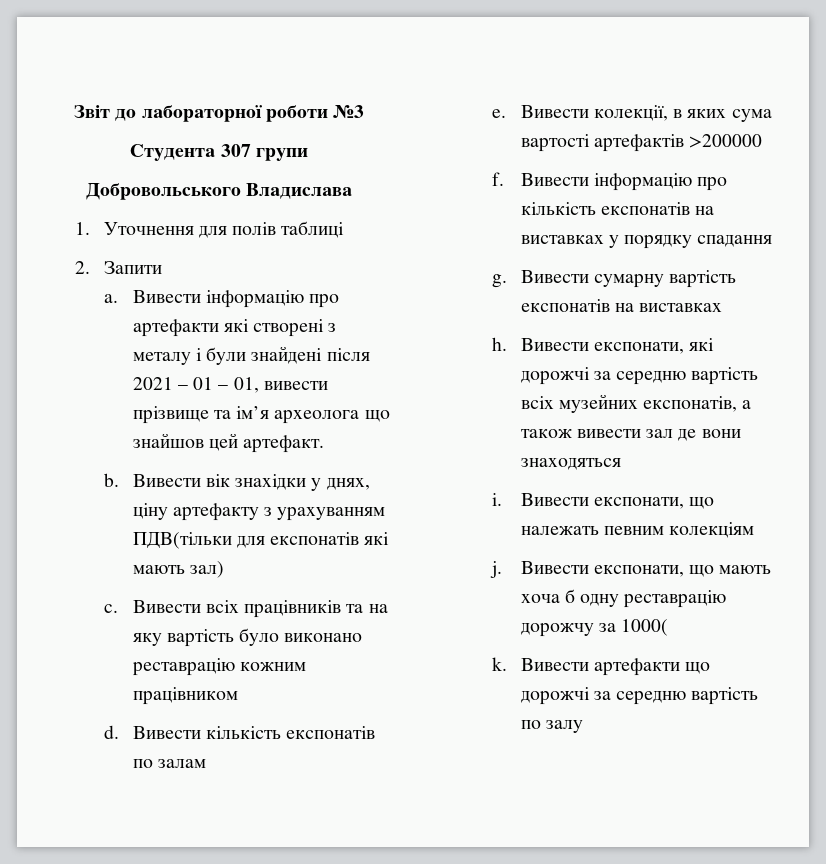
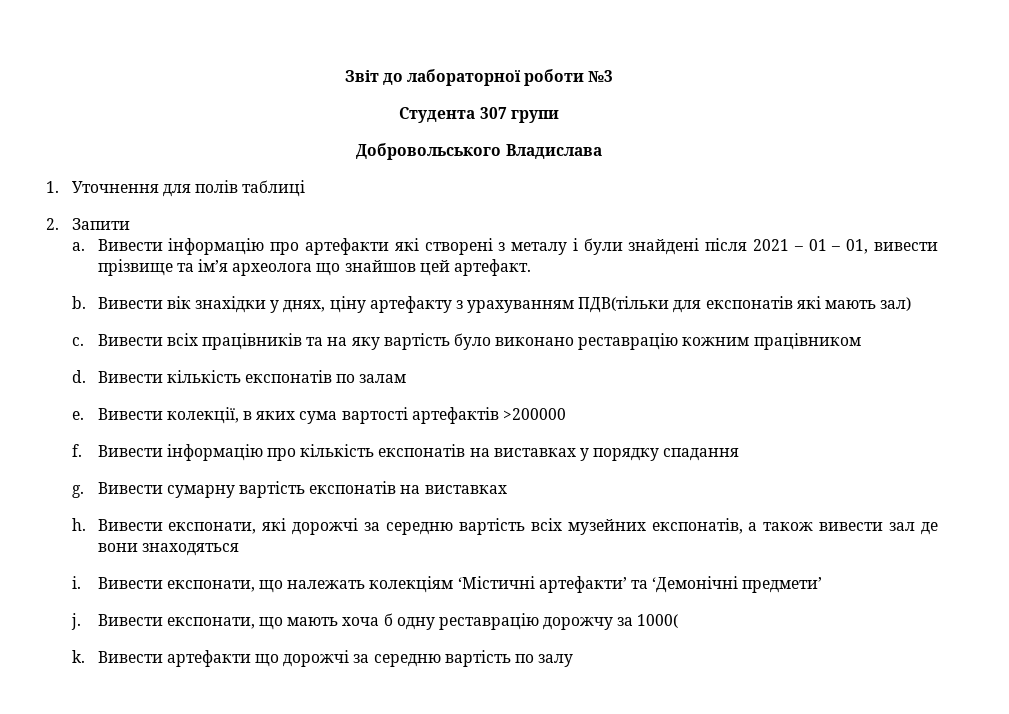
[603,526,664,535] певним -> (366, 584) none
(755, 530) none -> [457,576,823,593] ‘Містичні артефакти’ та ‘Демонічні предмети’

